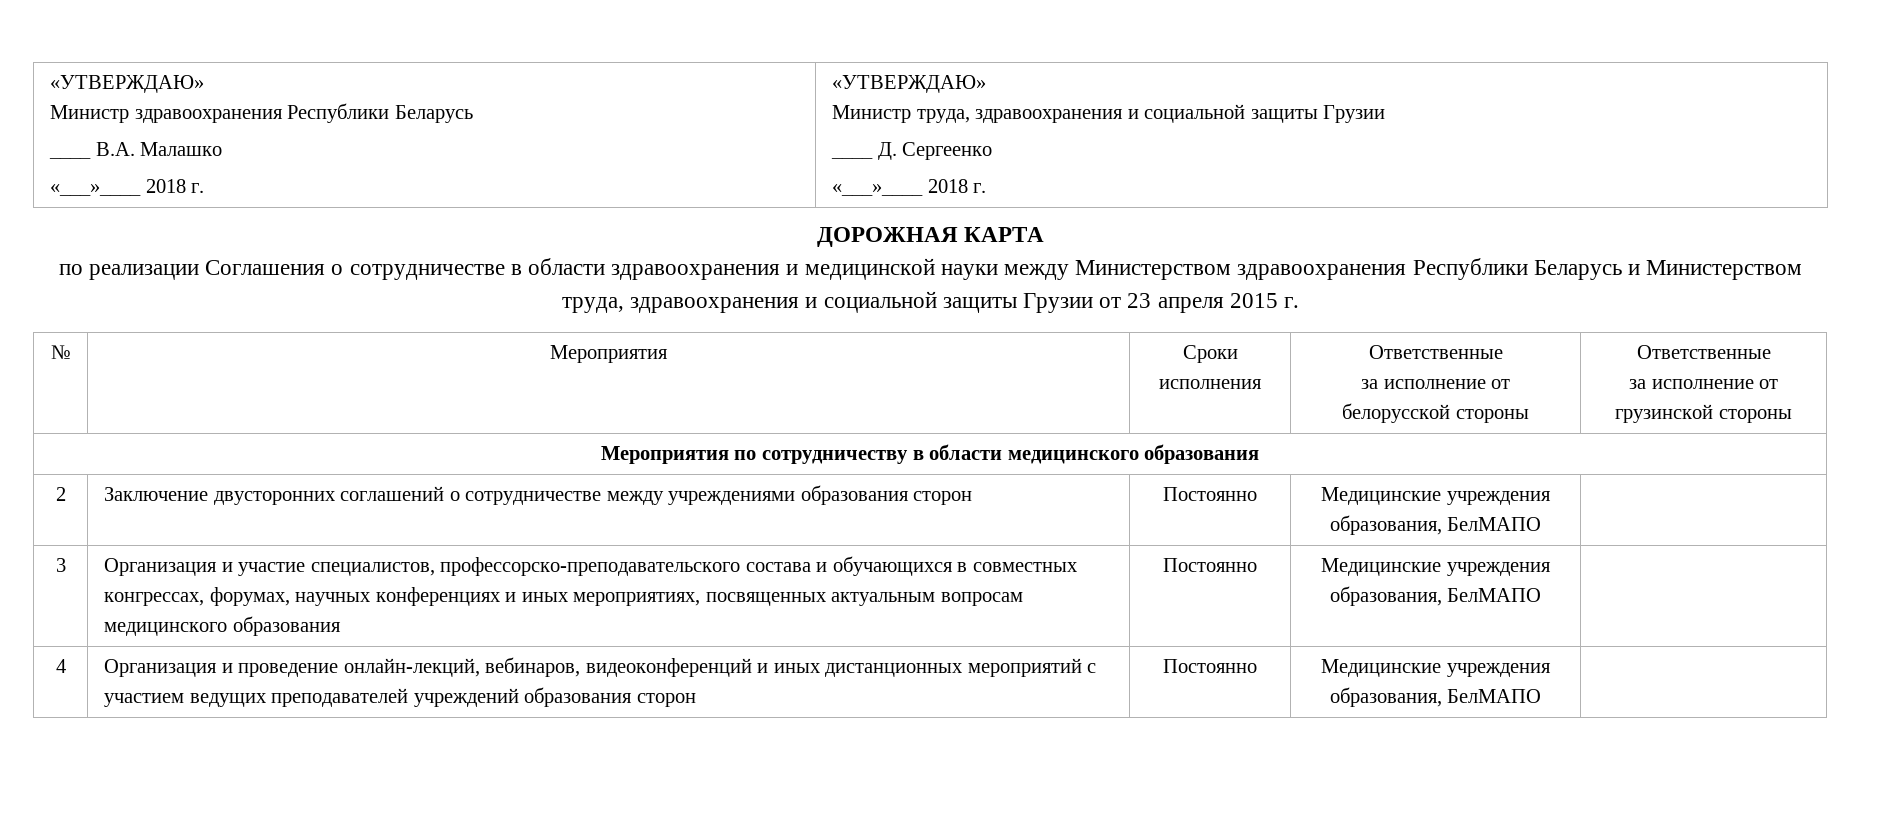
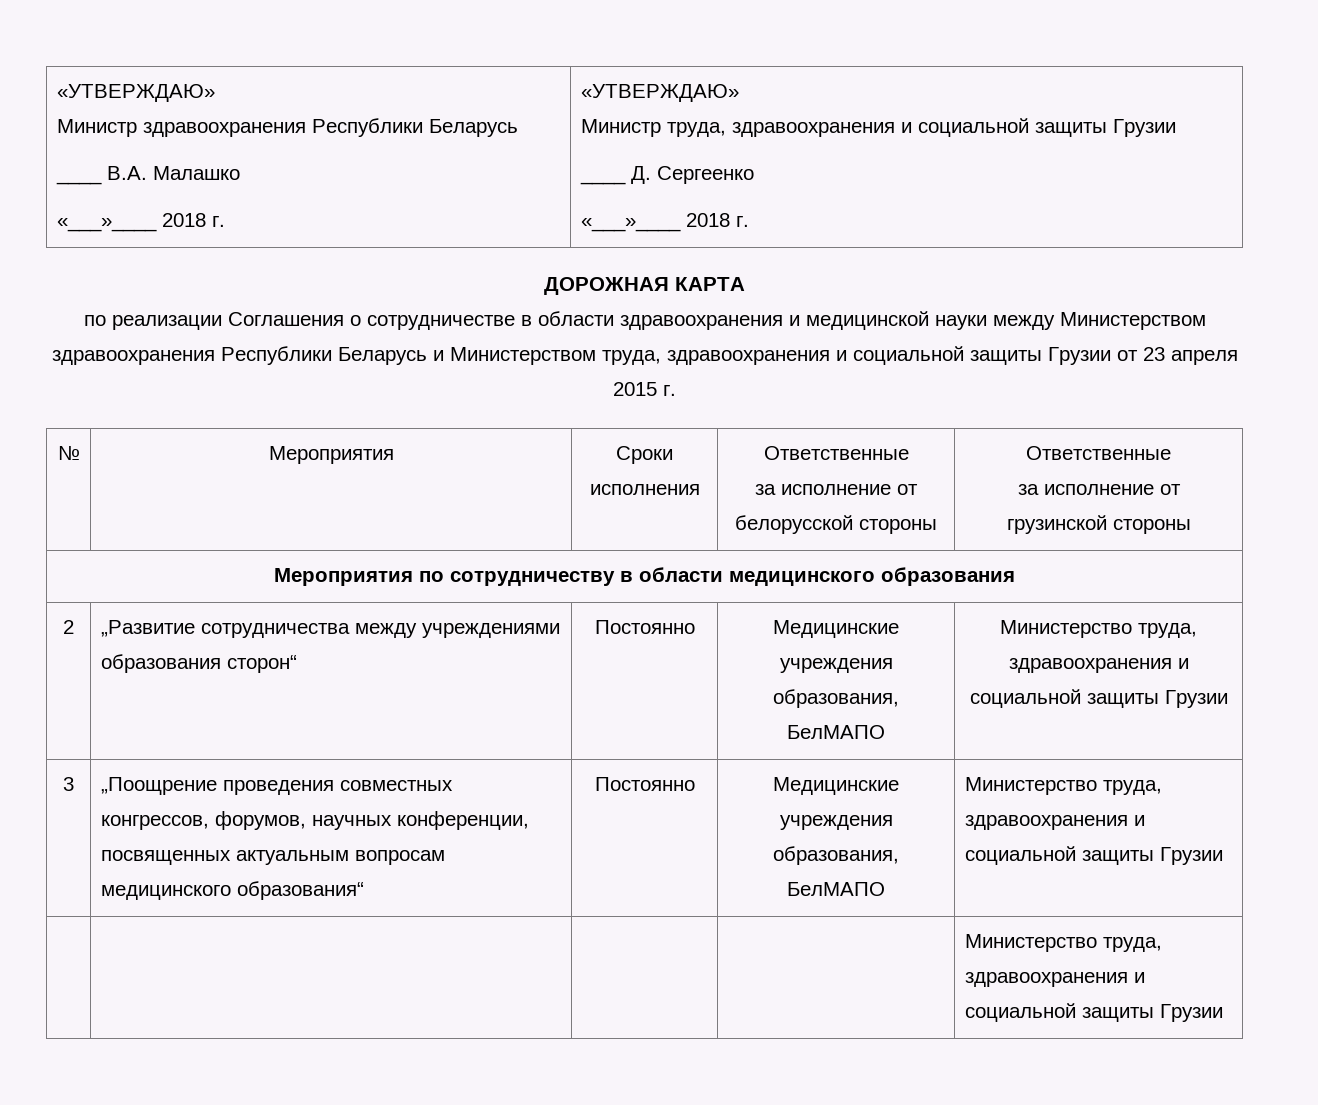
[103,486,602,505] Заключение двусторонних соглашений о сотрудничестве -> [100,620,350,638] „Развитие сотрудничества
[913,491,973,505] [1163,487,1257,501] [1321,487,1551,505] [1329,515,1542,535] [55,558,66,572] [103,556,1077,576] [103,587,701,606] сторон | Постоянно | Медицинские учреждения образования, БелМАПО | // 3 | Организация и участие специалистов, профессорско-преподавательского состава и обучающихся в совместных конгрессах, форумах, научных конференциях и иных мероприятиях, -> [226,655,297,673] [594,620,695,634] [773,620,899,638] [779,658,893,673] [773,689,899,708] [787,725,885,739] [1000,620,1197,638] [1008,658,1189,673] [969,689,1228,708] [63,777,74,791] [100,777,453,795] [100,811,529,830] сторон“ | Постоянно | Медицинские учреждения образования, БелМАПО | Министерство труда, здравоохранения и социальной защиты Грузии // 3 | „Поощрение проведения совместных конгрессов, форумов, научных конференции,
[232,616,341,636] [1163,558,1257,572] [1321,558,1551,576] [1329,586,1542,606] [55,659,66,673] [103,657,1097,677] [103,687,696,707] [1163,659,1257,673] [1321,659,1551,677] [1329,687,1542,707] образования | Постоянно | Медицинские учреждения образования, БелМАПО | // 4 | Организация и проведение онлайн-лекций, вебинаров, видеоконференций и иных дистанционных мероприятий с участием ведущих преподавателей учреждений образования сторон | Постоянно | Медицинские учреждения образования, БелМАПО | -> [236,881,364,900] [594,777,695,791] [773,777,899,795] [779,815,893,830] [773,846,899,865] [787,882,885,896] [964,777,1162,795] [964,815,1145,830] [964,846,1223,865] [964,934,1162,952] [964,972,1145,987] [964,1003,1223,1022] образования“ | Постоянно | Медицинские учреждения образования, БелМАПО | Министерство труда, здравоохранения и социальной защиты Грузии // | | | | Министерство труда, здравоохранения и социальной защиты Грузии

